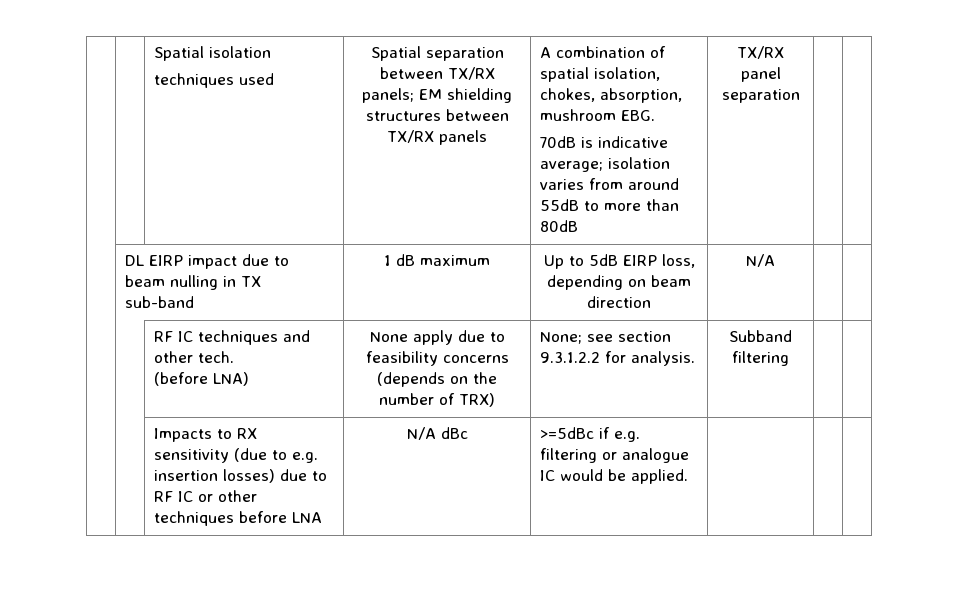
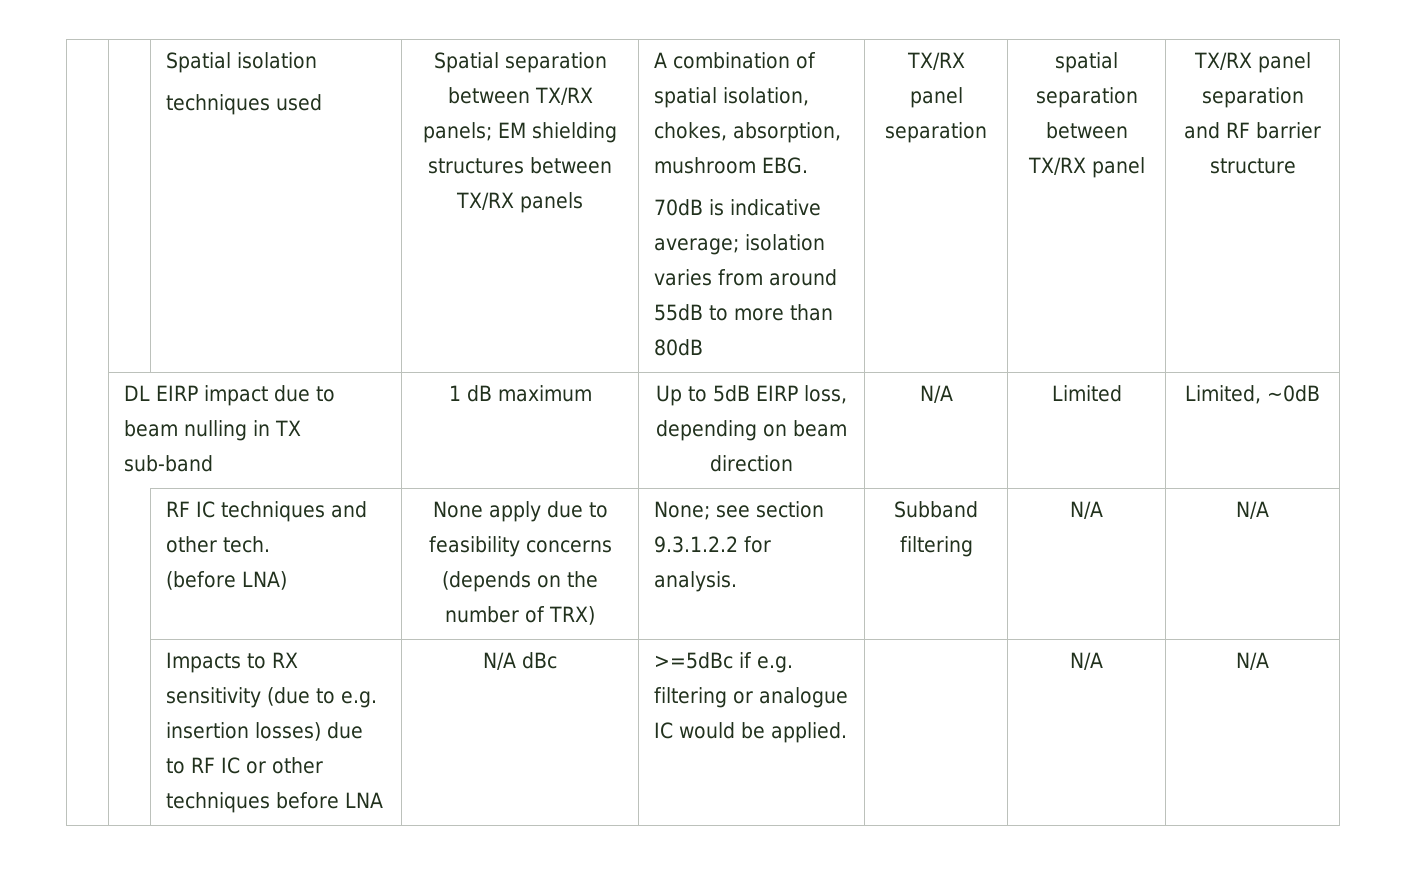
(800, 96) | -> [1055,52,1118,73] [1035,87,1138,108] [1045,122,1128,139] [1027,157,1145,178] [1193,52,1311,73] [1201,87,1304,108] [1184,122,1321,139] [1209,158,1296,174] spatial separation between TX/RX panel | TX/RX panel separation and RF barrier structure
(775, 260) | -> [1051,385,1122,402] [1185,385,1320,404] Limited | Limited, ~0dB
(789, 358) | -> [1070,501,1103,519] [1236,501,1269,519] N/A | N/A
(689, 476) | -> [1070,652,1103,670] [1236,652,1269,670] N/A | N/A

